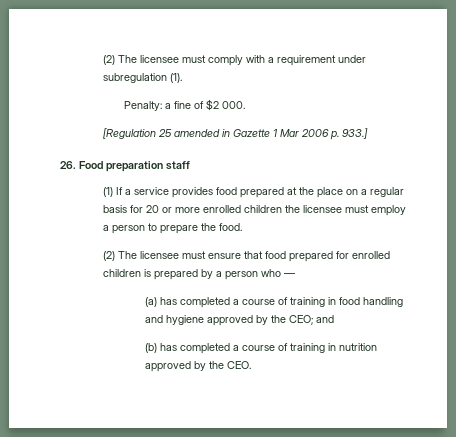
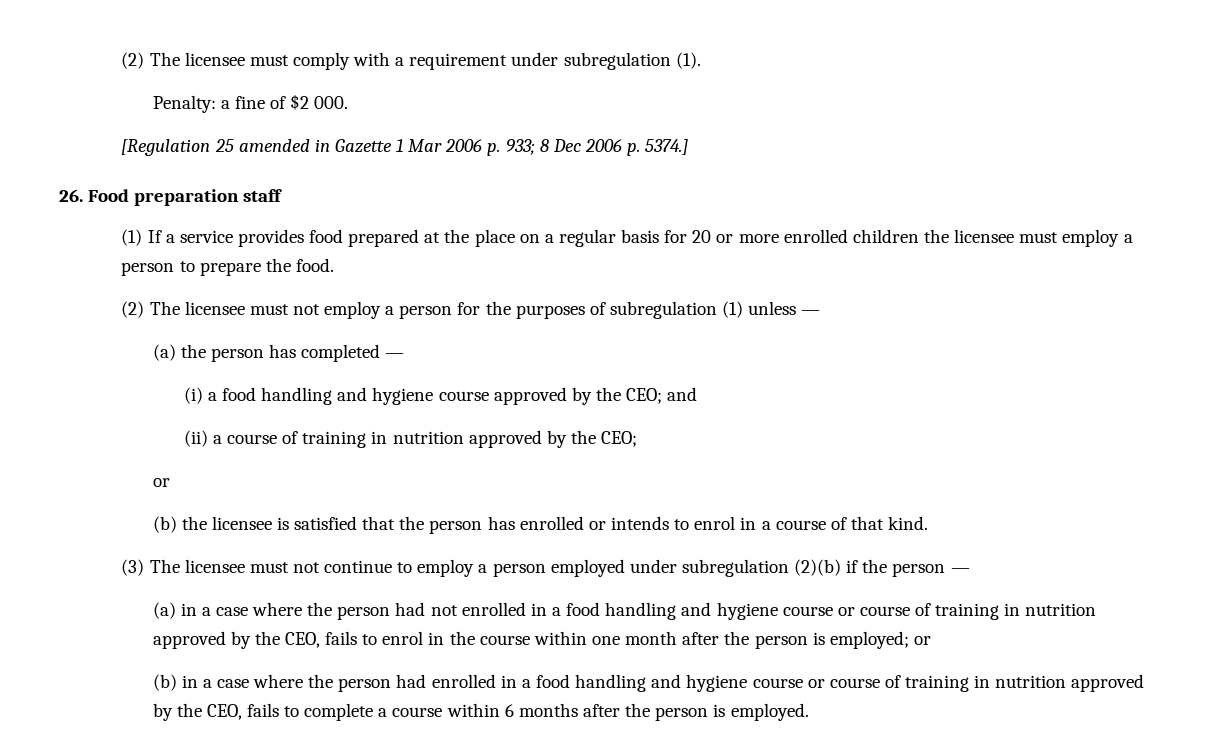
[341,128,368,139] 933.] -> [505,139,689,156] 933; 8 Dec 2006 p. 5374.]
[207,251,390,262] [102,269,295,280] [145,297,404,308] [145,315,205,325] ensure that food prepared for enrolled children is prepared by a person who — // (a) has completed a course of training in food handling and hygiene -> [292,301,821,319] [152,344,405,362] [183,387,489,405] not employ a person for the purposes of subregulation (1) unless — // (a) the person has completed — // (i) a food handling and hygiene course
[145,343,231,354] (b) has completed -> [183,430,208,447] (ii)
[227,361,252,369] CEO. -> [601,431,638,447] [152,478,170,487] [152,516,929,534] [121,559,970,577] [152,602,1097,620] [152,631,931,649] [152,674,1145,692] [152,703,809,721] CEO; // or // (b) the licensee is satisfied that the person has enrolled or intends to enrol in a course of that kind. // (3) The licensee must not continue to employ a person employed under subregulation (2)(b) if the person — // (a) in a case where the person had not enrolled in a food handling and hygiene course or course of training in nutrition approved by the CEO, fails to enrol in the course within one month after the person is employed; or // (b) in a case where the person had enrolled in a food handling and hygiene course or course of training in nutrition approved by the CEO, fails to complete a course within 6 months after the person is employed.

